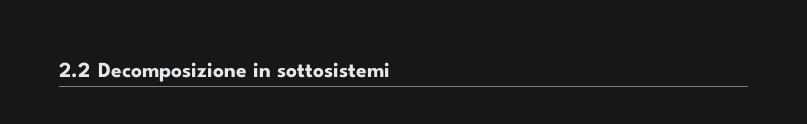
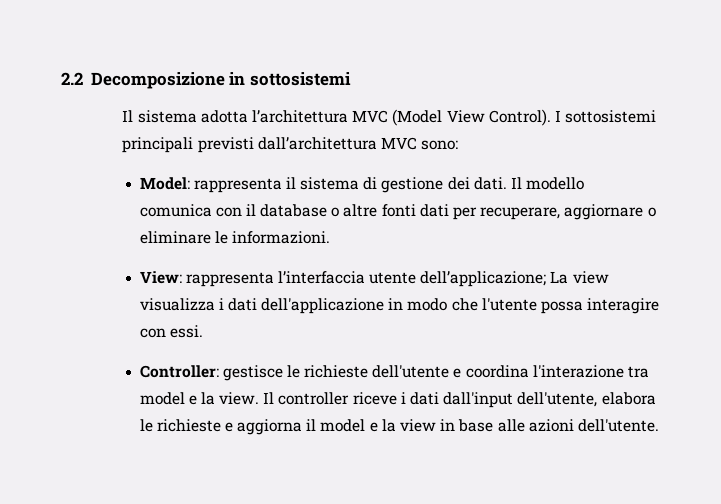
(390, 70) none -> [122,109,657,126] [122,137,459,153] [139,177,585,193] [139,204,656,220] [139,231,330,244] [139,271,609,287] [139,298,660,314] [139,325,203,338] [139,365,649,381] [139,392,656,408] [139,419,659,435] // Il sistema adotta l’architettura MVC (Model View Control). I sottosistemi principali previsti dall’architettura MVC sono: // Model: rappresenta il sistema di gestione dei dati. Il modello comunica con il database o altre fonti dati per recuperare, aggiornare o eliminare le informazioni. // View: rappresenta l’interfaccia utente dell’applicazione; La view visualizza i dati dell'applicazione in modo che l'utente possa interagire con essi. // Controller: gestisce le richieste dell'utente e coordina l'interazione tra model e la view. Il controller riceve i dati dall'input dell'utente, elabora le richieste e aggiorna il model e la view in base alle azioni dell'utente.

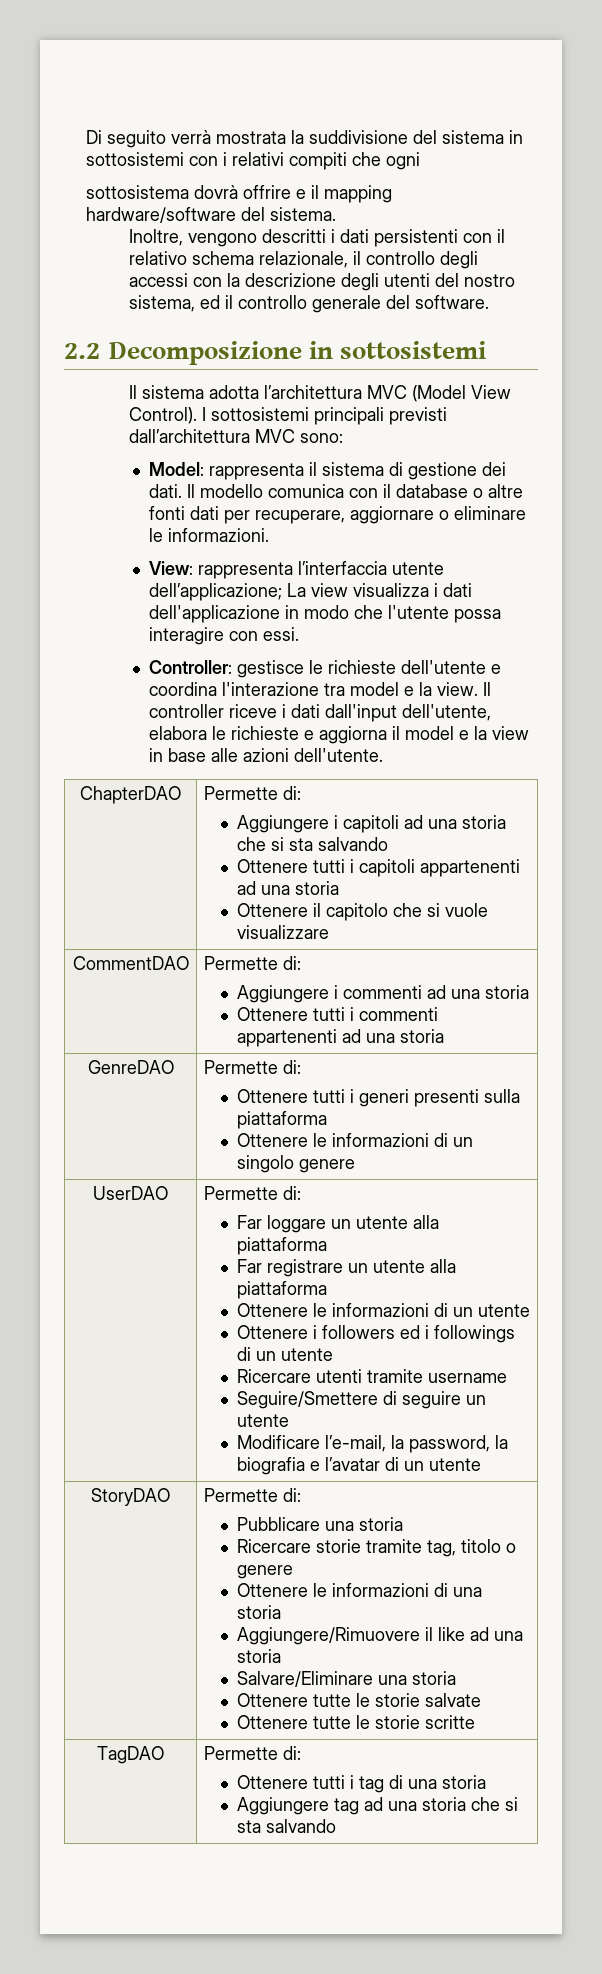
(61, 78) none -> [85,130,523,148] [85,152,420,170] [85,185,392,203] [85,207,336,223] [129,229,506,247] [129,251,479,269] [129,273,516,291] [129,295,490,313] Di seguito verrà mostrata la suddivisione del sistema in sottosistemi con i relativi compiti che ogni // sottosistema dovrà offrire e il mapping hardware/software del sistema. // Inoltre, vengono descritti i dati persistenti con il relativo schema relazionale, il controllo degli accessi con la descrizione degli utenti del nostro sistema, ed il controllo generale del software. //
(659, 425) none -> [80,786,181,804] [203,786,301,800] [236,815,506,833] [236,837,388,851] [236,859,520,877] [236,881,339,895] [236,903,488,921] [236,925,329,939] [72,956,189,970] [203,956,301,970] [236,985,529,1003] [236,1007,438,1021] [236,1029,444,1047] [87,1060,174,1074] [203,1060,301,1074] [236,1089,520,1107] [236,1111,327,1129] [236,1133,473,1147] [236,1155,355,1173] [93,1186,168,1200] [203,1186,301,1200] [236,1215,439,1233] [236,1237,327,1255] [236,1259,456,1277] [236,1281,327,1299] [236,1303,530,1317] [236,1325,515,1343] [236,1347,333,1361] [236,1369,507,1383] [236,1391,486,1409] [236,1414,289,1427] [236,1435,508,1453] [236,1457,481,1475] [91,1488,170,1506] [203,1488,301,1502] [236,1517,403,1531] [236,1539,516,1557] [236,1565,293,1579] [236,1583,482,1597] [236,1605,281,1619] [236,1627,523,1645] [236,1649,281,1663] [236,1671,456,1687] [236,1693,481,1707] [236,1715,475,1729] [97,1746,164,1764] [203,1746,301,1760] [236,1775,486,1793] [236,1797,518,1815] [236,1819,336,1833] // ChapterDAO | Permette di: // Aggiungere i capitoli ad una storia che si sta salvando // Ottenere tutti i capitoli appartenenti ad una storia // Ottenere il capitolo che si vuole visualizzare // CommentDAO | Permette di: // Aggiungere i commenti ad una storia // Ottenere tutti i commenti appartenenti ad una storia // GenreDAO | Permette di: // Ottenere tutti i generi presenti sulla piattaforma // Ottenere le informazioni di un singolo genere // UserDAO | Permette di: // Far loggare un utente alla piattaforma // Far registrare un utente alla piattaforma // Ottenere le informazioni di un utente // Ottenere i followers ed i followings di un utente // Ricercare utenti tramite username // Seguire/Smettere di seguire un utente // Modificare l’e-mail, la password, la biografia e l’avatar di un utente // StoryDAO | Permette di: // Pubblicare una storia // Ricercare storie tramite tag, titolo o genere // Ottenere le informazioni di una storia // Aggiungere/Rimuovere il like ad una storia // Salvare/Eliminare una storia // Ottenere tutte le storie salvate // Ottenere tutte le storie scritte // TagDAO | Permette di: // Ottenere tutti i tag di una storia // Aggiungere tag ad una storia che si sta salvando

